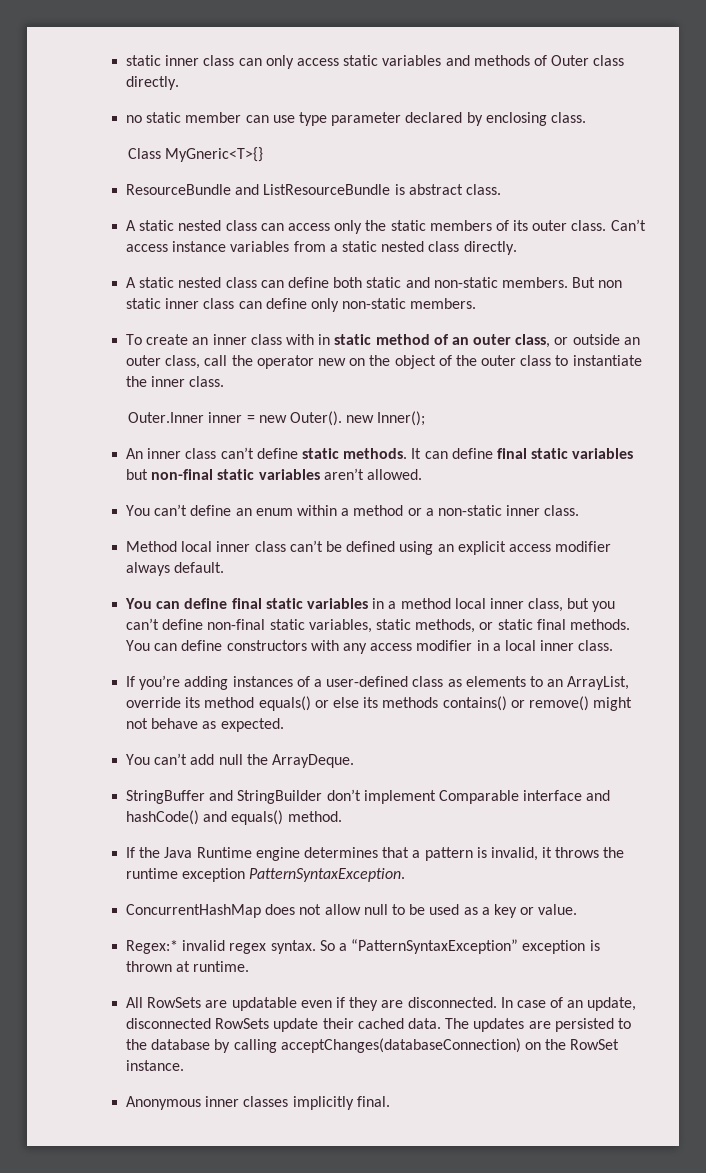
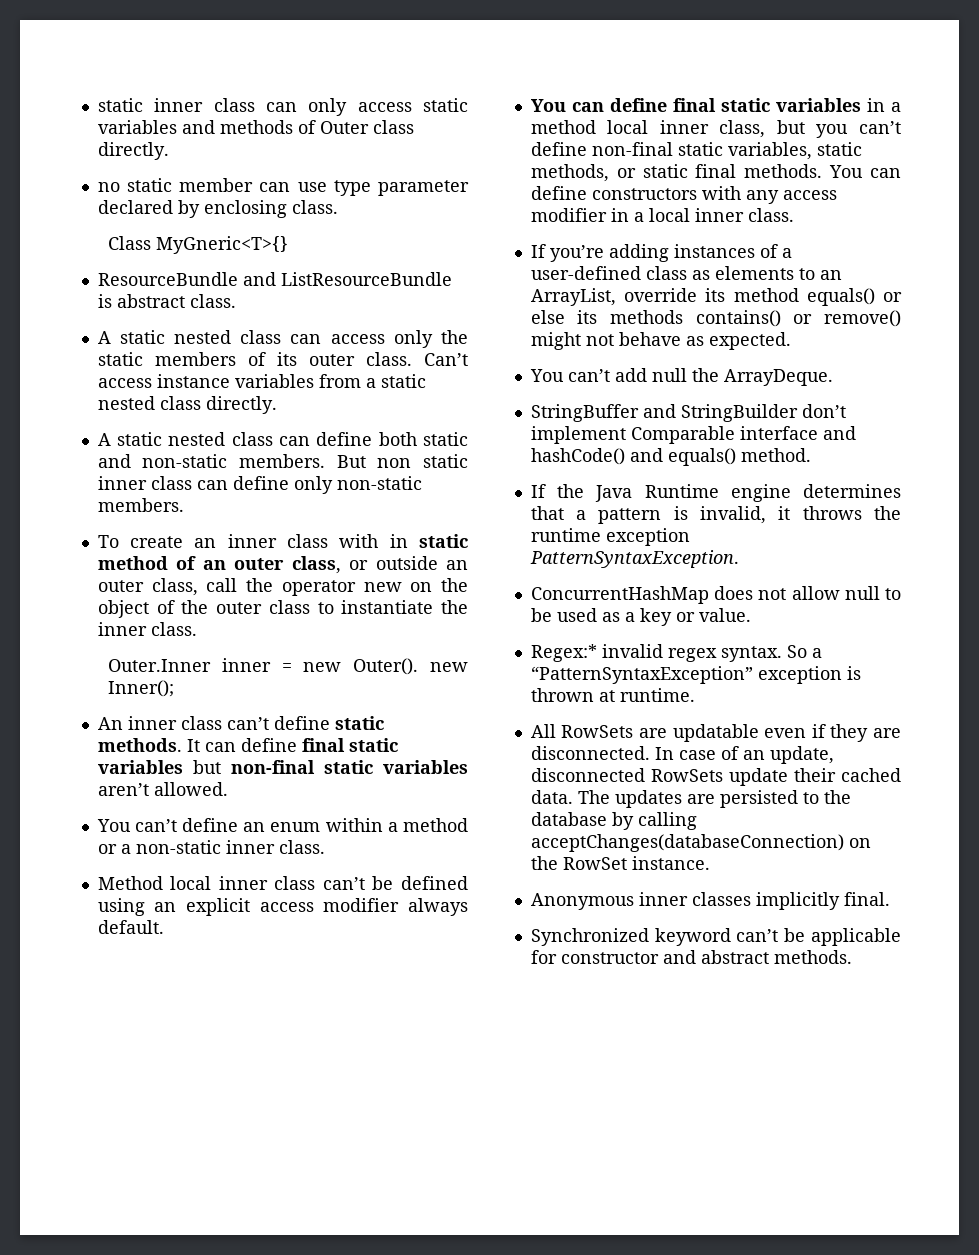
(390, 1101) none -> [530,928,901,946] [530,950,852,964] // Synchronized keyword can’t be applicable for constructor and abstract methods.

